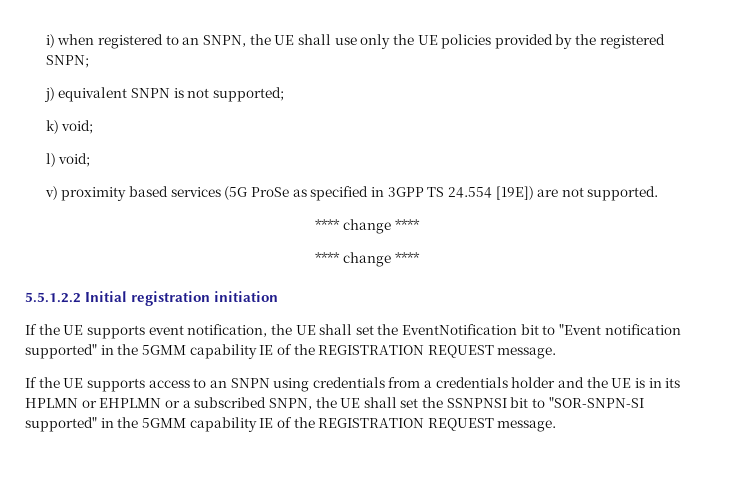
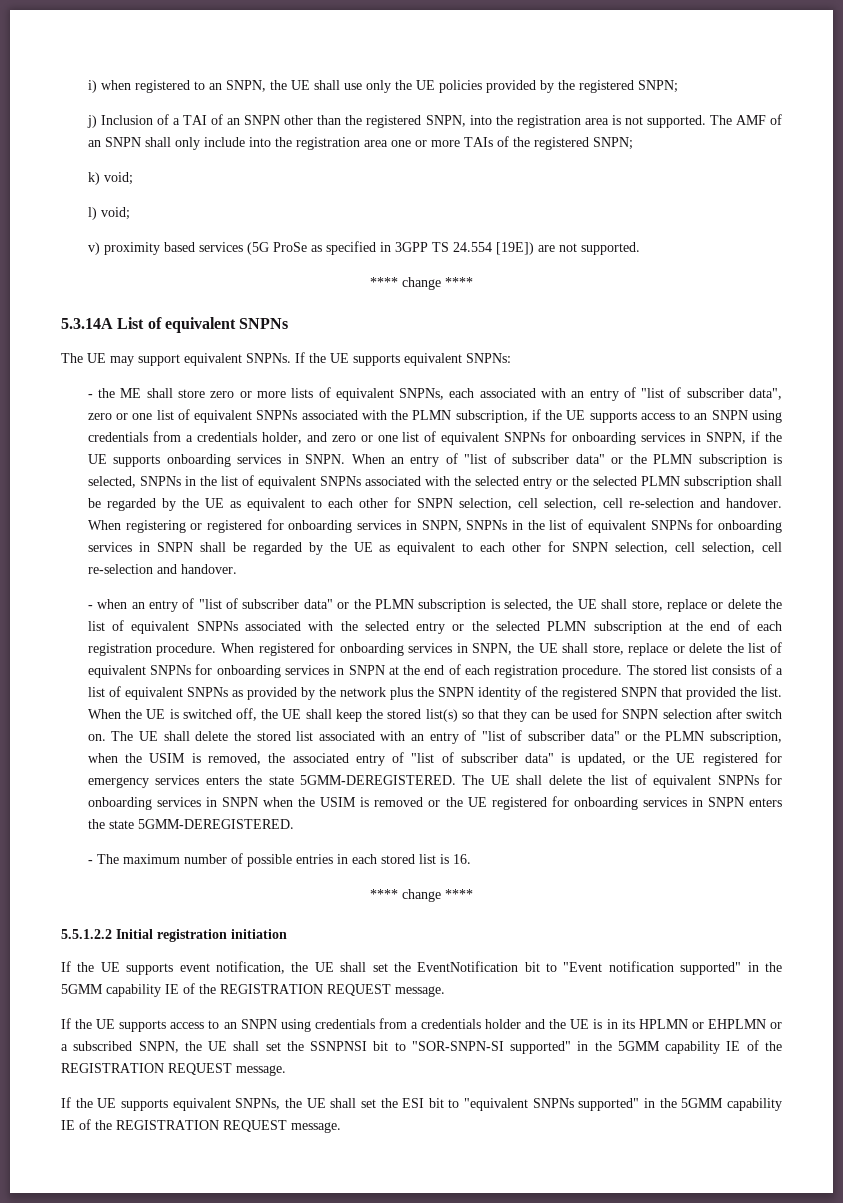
[58,87,284,102] equivalent SNPN is not supported; -> [100,114,783,128] [87,136,633,150] Inclusion of a TAI of an SNPN other than the registered SNPN, into the registration area is not supported. The AMF of an SNPN shall only include into the registration area one or more TAIs of the registered SNPN;
(420, 224) none -> [61,317,289,333] [61,352,511,366] [87,387,782,401] [87,409,783,423] [87,431,782,445] [87,453,782,467] [87,475,783,489] [87,497,783,511] [87,519,782,533] [87,541,782,555] [87,564,237,574] [87,598,782,612] [87,620,782,634] [87,642,783,656] [87,664,783,678] [87,686,782,700] [87,708,782,722] [87,730,782,744] [87,752,782,766] [87,774,782,788] [87,796,783,810] [87,819,294,829] [87,853,471,867] // 5.3.14A List of equivalent SNPNs // The UE may support equivalent SNPNs. If the UE supports equivalent SNPNs: // - the ME shall store zero or more lists of equivalent SNPNs, each associated with an entry of "list of subscriber data", zero or one list of equivalent SNPNs associated with the PLMN subscription, if the UE supports access to an SNPN using credentials from a credentials holder, and zero or one list of equivalent SNPNs for onboarding services in SNPN, if the UE supports onboarding services in SNPN. When an entry of "list of subscriber data" or the PLMN subscription is selected, SNPNs in the list of equivalent SNPNs associated with the selected entry or the selected PLMN subscription shall be regarded by the UE as equivalent to each other for SNPN selection, cell selection, cell re-selection and handover. When registering or registered for onboarding services in SNPN, SNPNs in the list of equivalent SNPNs for onboarding services in SNPN shall be regarded by the UE as equivalent to each other for SNPN selection, cell selection, cell re-selection and handover. // - when an entry of "list of subscriber data" or the PLMN subscription is selected, the UE shall store, replace or delete the list of equivalent SNPNs associated with the selected entry or the selected PLMN subscription at the end of each registration procedure. When registered for onboarding services in SNPN, the UE shall store, replace or delete the list of equivalent SNPNs for onboarding services in SNPN at the end of each registration procedure. The stored list consists of a list of equivalent SNPNs as provided by the network plus the SNPN identity of the registered SNPN that provided the list. When the UE is switched off, the UE shall keep the stored list(s) so that they can be used for SNPN selection after switch on. The UE shall delete the stored list associated with an entry of "list of subscriber data" or the PLMN subscription, when the USIM is removed, the associated entry of "list of subscriber data" is updated, or the UE registered for emergency services enters the state 5GMM-DEREGISTERED. The UE shall delete the list of equivalent SNPNs for onboarding services in SNPN when the USIM is removed or the UE registered for onboarding services in SNPN enters the state 5GMM-DEREGISTERED. // - The maximum number of possible entries in each stored list is 16.
(557, 426) none -> [61,1097,782,1111] [61,1119,341,1133] // If the UE supports equivalent SNPNs, the UE shall set the ESI bit to "equivalent SNPNs supported" in the 5GMM capability IE of the REGISTRATION REQUEST message.

